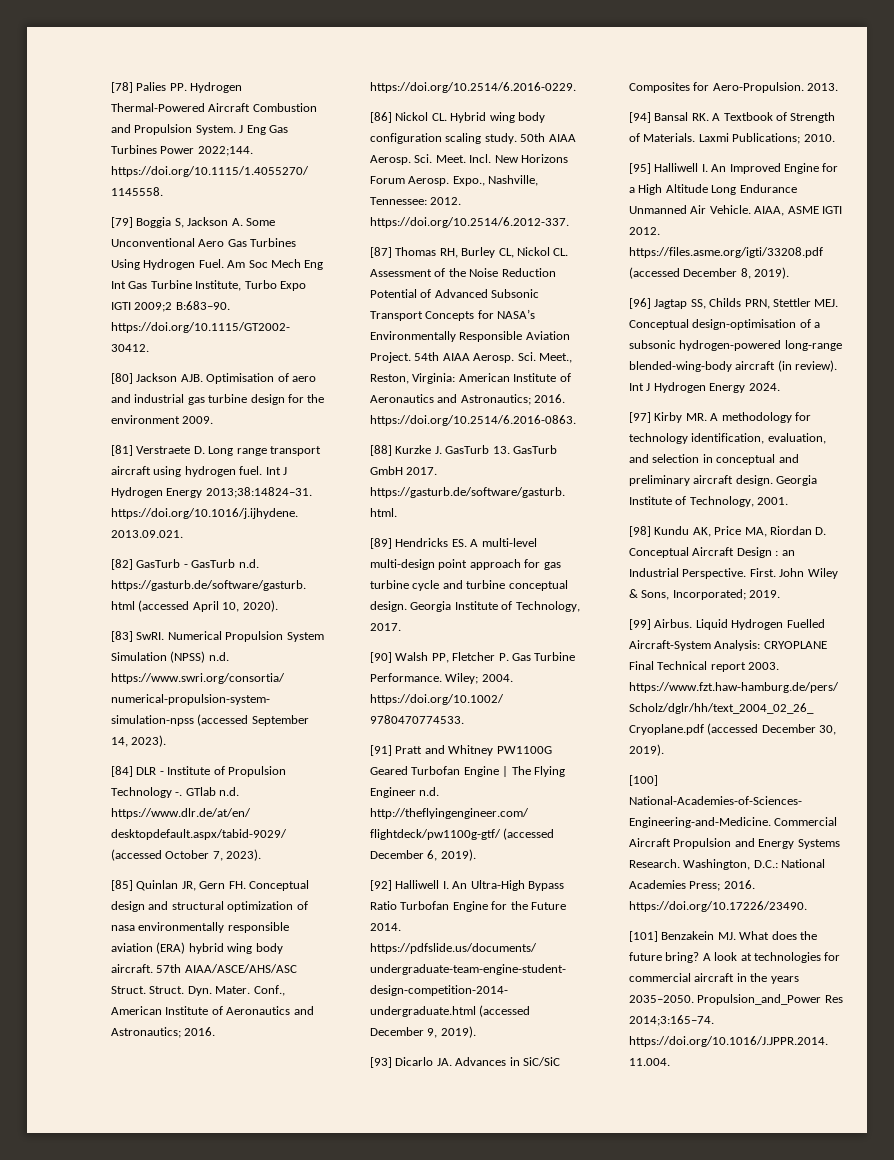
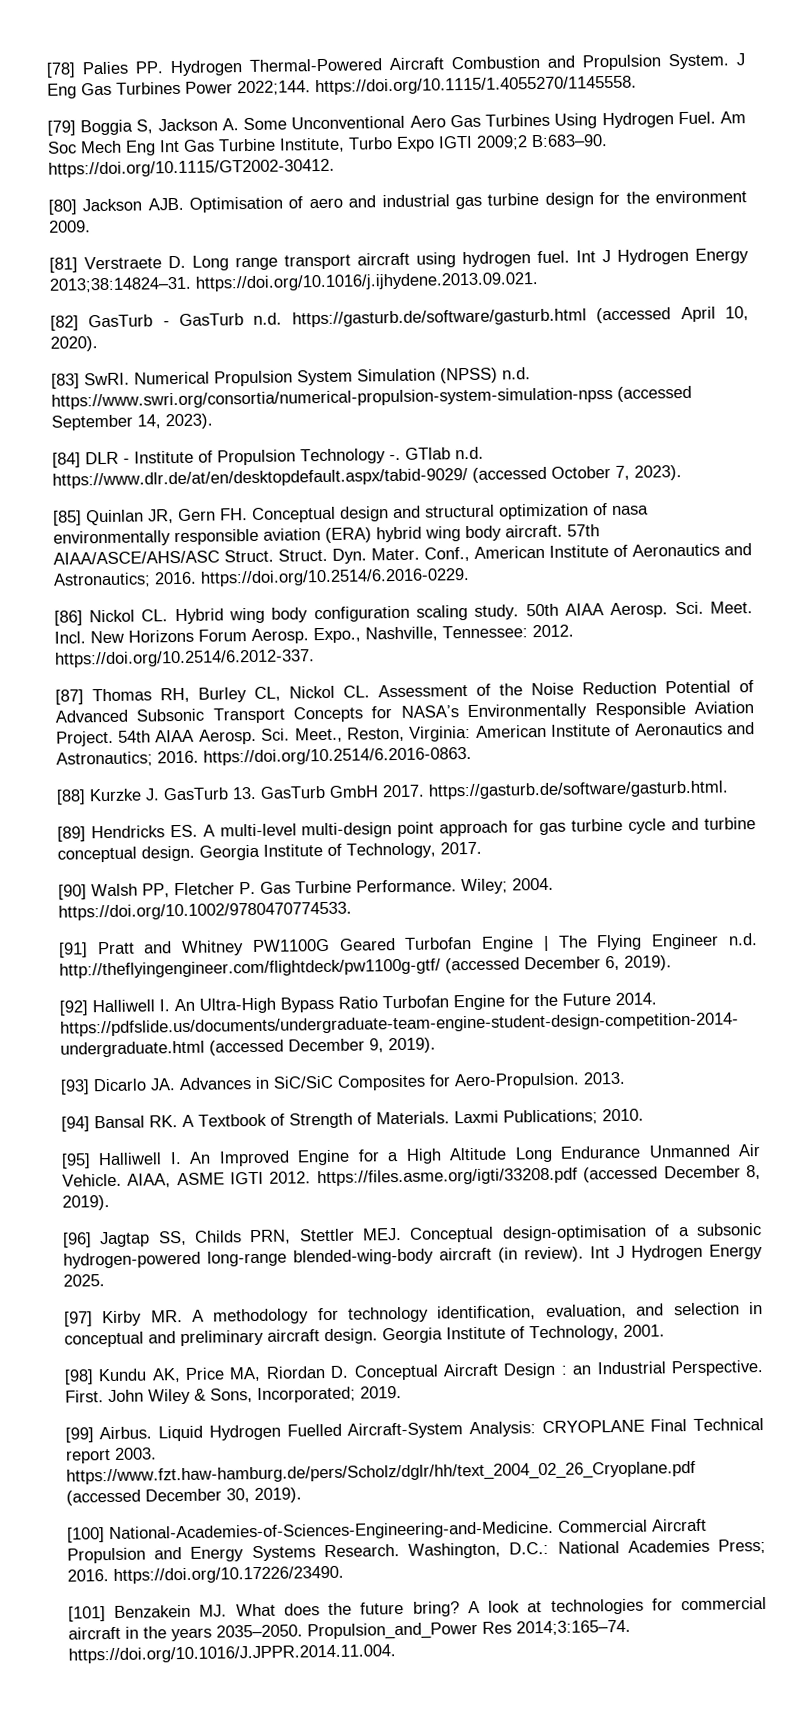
[748,383,780,391] 2024. -> [62,1274,105,1287] 2025.

